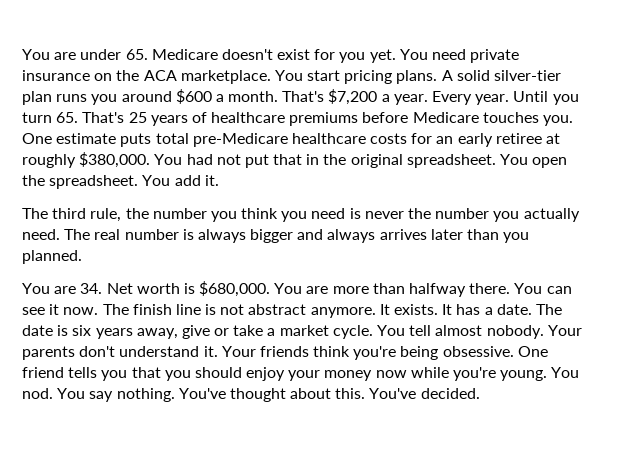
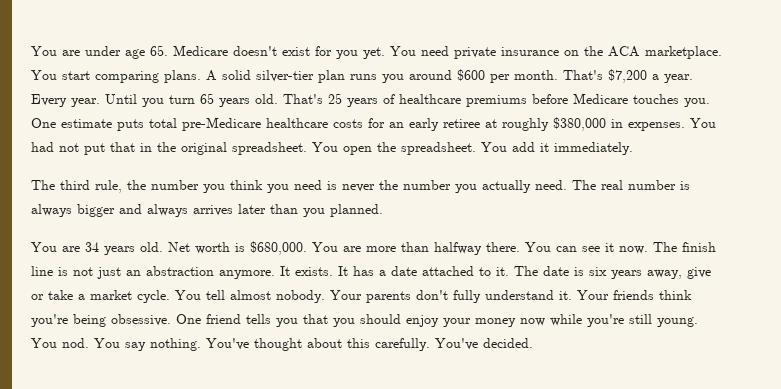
(122, 54) none -> [125,49,145,59] age
[344,70,393,84] pricing -> [95,71,159,83] comparing
[215,94,224,102] a -> [490,74,510,83] per
[56,112,79,123] 65. -> [200,93,278,107] 65 years old.
[79,152,151,168] $380,000. -> [553,117,685,131] $380,000 in expenses.
[204,175,219,186] it. -> [540,142,633,155] it immediately.
[80,283,103,294] 34. -> [85,242,163,255] 34 years old.
[248,304,307,315] abstract -> [97,266,214,279] just an abstraction
[496,304,532,315] date. -> [391,266,509,276] date attached to it.
(116, 351) none -> [453,290,481,303] fully
(497, 374) none -> [629,314,652,324] still
[335,388,366,399] this. -> [347,338,430,351] this carefully.

